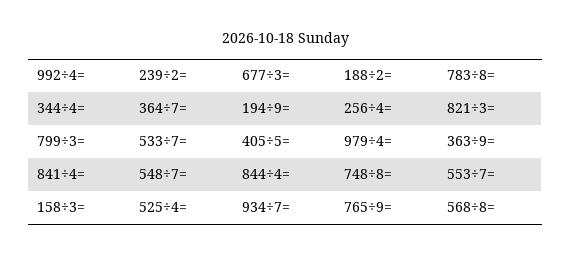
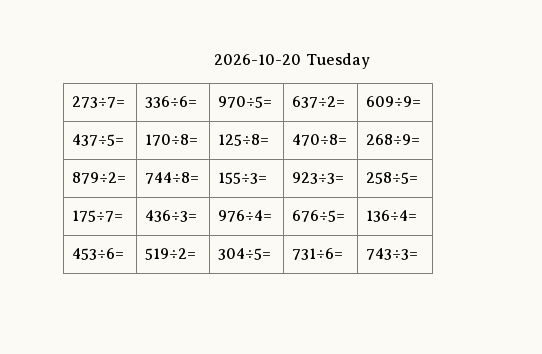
[221,32,349,47] [36,70,85,80] [138,70,187,80] [241,70,290,80] [343,70,392,80] [446,70,495,80] [36,103,85,113] [138,103,187,113] [241,103,290,113] [343,103,392,113] [446,103,495,113] [36,136,85,146] [138,136,187,146] [241,136,290,146] [343,136,392,146] [446,136,495,146] [36,169,85,179] [138,169,187,179] [241,169,290,179] [343,169,392,179] [446,169,495,179] [36,202,85,212] [138,202,187,212] [241,202,290,212] [343,202,392,212] [446,202,495,212] 2026-10-18 Sunday // 992÷4= | 239÷2= | 677÷3= | 188÷2= | 783÷8= // 344÷4= | 364÷7= | 194÷9= | 256÷4= | 821÷3= // 799÷3= | 533÷7= | 405÷5= | 979÷4= | 363÷9= // 841÷4= | 548÷7= | 844÷4= | 748÷8= | 553÷7= // 158÷3= | 525÷4= | 934÷7= | 765÷9= | 568÷8= -> [214,53,370,69] [72,96,126,108] [145,96,198,108] [218,96,273,108] [292,96,346,108] [366,96,422,107] [72,134,125,146] [145,134,199,146] [218,134,270,146] [292,134,348,146] [366,134,421,145] [72,172,127,184] [145,172,200,184] [218,172,268,184] [292,172,345,184] [366,172,419,184] [72,210,124,222] [145,210,198,222] [218,210,273,222] [292,210,346,222] [366,210,418,222] [72,248,125,260] [145,248,197,260] [218,248,272,260] [292,248,344,260] [366,248,419,260] 2026-10-20 Tuesday // 273÷7= | 336÷6= | 970÷5= | 637÷2= | 609÷9= // 437÷5= | 170÷8= | 125÷8= | 470÷8= | 268÷9= // 879÷2= | 744÷8= | 155÷3= | 923÷3= | 258÷5= // 175÷7= | 436÷3= | 976÷4= | 676÷5= | 136÷4= // 453÷6= | 519÷2= | 304÷5= | 731÷6= | 743÷3=

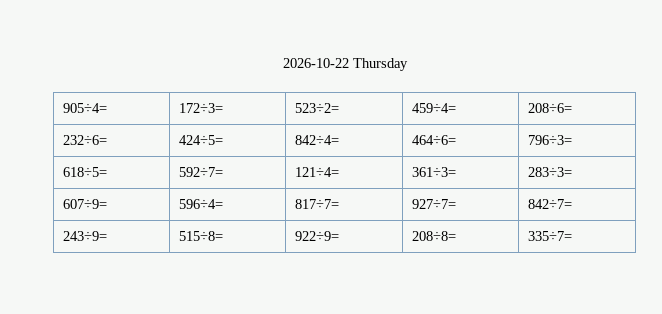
[214,53,370,69] [72,96,126,108] [145,96,198,108] [218,96,273,108] [292,96,346,108] [366,96,422,107] [72,134,125,146] [145,134,199,146] [218,134,270,146] [292,134,348,146] [366,134,421,145] [72,172,127,184] [145,172,200,184] [218,172,268,184] [292,172,345,184] [366,172,419,184] [72,210,124,222] [145,210,198,222] [218,210,273,222] [292,210,346,222] [366,210,418,222] [72,248,125,260] [145,248,197,260] [218,248,272,260] [292,248,344,260] [366,248,419,260] 2026-10-20 Tuesday // 273÷7= | 336÷6= | 970÷5= | 637÷2= | 609÷9= // 437÷5= | 170÷8= | 125÷8= | 470÷8= | 268÷9= // 879÷2= | 744÷8= | 155÷3= | 923÷3= | 258÷5= // 175÷7= | 436÷3= | 976÷4= | 676÷5= | 136÷4= // 453÷6= | 519÷2= | 304÷5= | 731÷6= | 743÷3= -> [282,58,408,71] [62,103,107,113] [178,103,223,113] [294,103,339,113] [411,103,456,113] [527,103,572,113] [62,135,107,145] [178,135,223,145] [294,135,339,145] [411,135,456,145] [527,135,572,145] [62,167,107,177] [178,167,223,177] [294,167,339,177] [411,167,456,177] [527,167,572,177] [62,199,107,209] [178,199,223,209] [294,199,339,209] [411,199,456,209] [527,199,572,209] [62,231,107,241] [178,231,223,241] [294,231,339,241] [411,231,456,241] [527,231,572,241] 2026-10-22 Thursday // 905÷4= | 172÷3= | 523÷2= | 459÷4= | 208÷6= // 232÷6= | 424÷5= | 842÷4= | 464÷6= | 796÷3= // 618÷5= | 592÷7= | 121÷4= | 361÷3= | 283÷3= // 607÷9= | 596÷4= | 817÷7= | 927÷7= | 842÷7= // 243÷9= | 515÷8= | 922÷9= | 208÷8= | 335÷7=

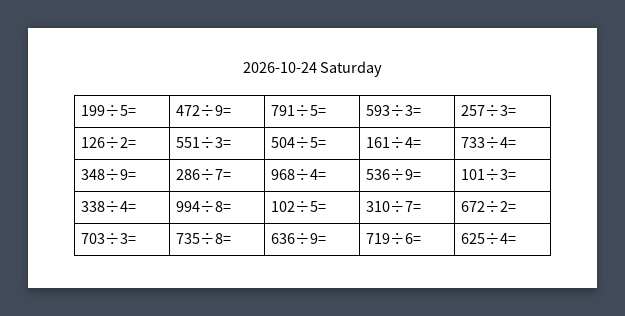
[282,58,408,71] [62,103,107,113] [178,103,223,113] [294,103,339,113] [411,103,456,113] [527,103,572,113] [62,135,107,145] [178,135,223,145] [294,135,339,145] [411,135,456,145] [527,135,572,145] [62,167,107,177] [178,167,223,177] [294,167,339,177] [411,167,456,177] [527,167,572,177] [62,199,107,209] [178,199,223,209] [294,199,339,209] [411,199,456,209] [527,199,572,209] [62,231,107,241] [178,231,223,241] [294,231,339,241] [411,231,456,241] [527,231,572,241] 2026-10-22 Thursday // 905÷4= | 172÷3= | 523÷2= | 459÷4= | 208÷6= // 232÷6= | 424÷5= | 842÷4= | 464÷6= | 796÷3= // 618÷5= | 592÷7= | 121÷4= | 361÷3= | 283÷3= // 607÷9= | 596÷4= | 817÷7= | 927÷7= | 842÷7= // 243÷9= | 515÷8= | 922÷9= | 208÷8= | 335÷7= -> [242,61,383,77] [81,105,137,116] [176,105,232,116] [271,105,327,116] [366,105,422,116] [461,105,517,116] [81,137,137,148] [176,137,232,148] [271,137,327,148] [366,137,422,148] [461,137,517,148] [81,169,137,180] [176,169,232,180] [271,169,327,180] [366,169,422,180] [461,169,517,180] [81,201,137,212] [176,201,232,212] [271,201,327,212] [366,201,422,212] [461,201,517,212] [81,233,137,244] [176,233,232,244] [271,233,327,244] [366,233,422,244] [461,233,517,244] 2026-10-24 Saturday // 199÷5= | 472÷9= | 791÷5= | 593÷3= | 257÷3= // 126÷2= | 551÷3= | 504÷5= | 161÷4= | 733÷4= // 348÷9= | 286÷7= | 968÷4= | 536÷9= | 101÷3= // 338÷4= | 994÷8= | 102÷5= | 310÷7= | 672÷2= // 703÷3= | 735÷8= | 636÷9= | 719÷6= | 625÷4=

